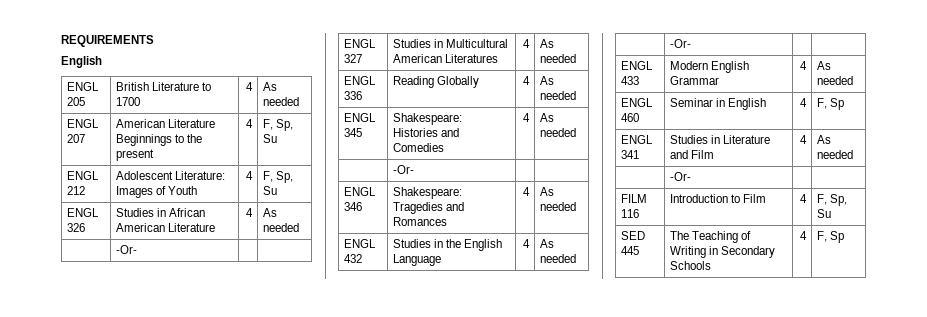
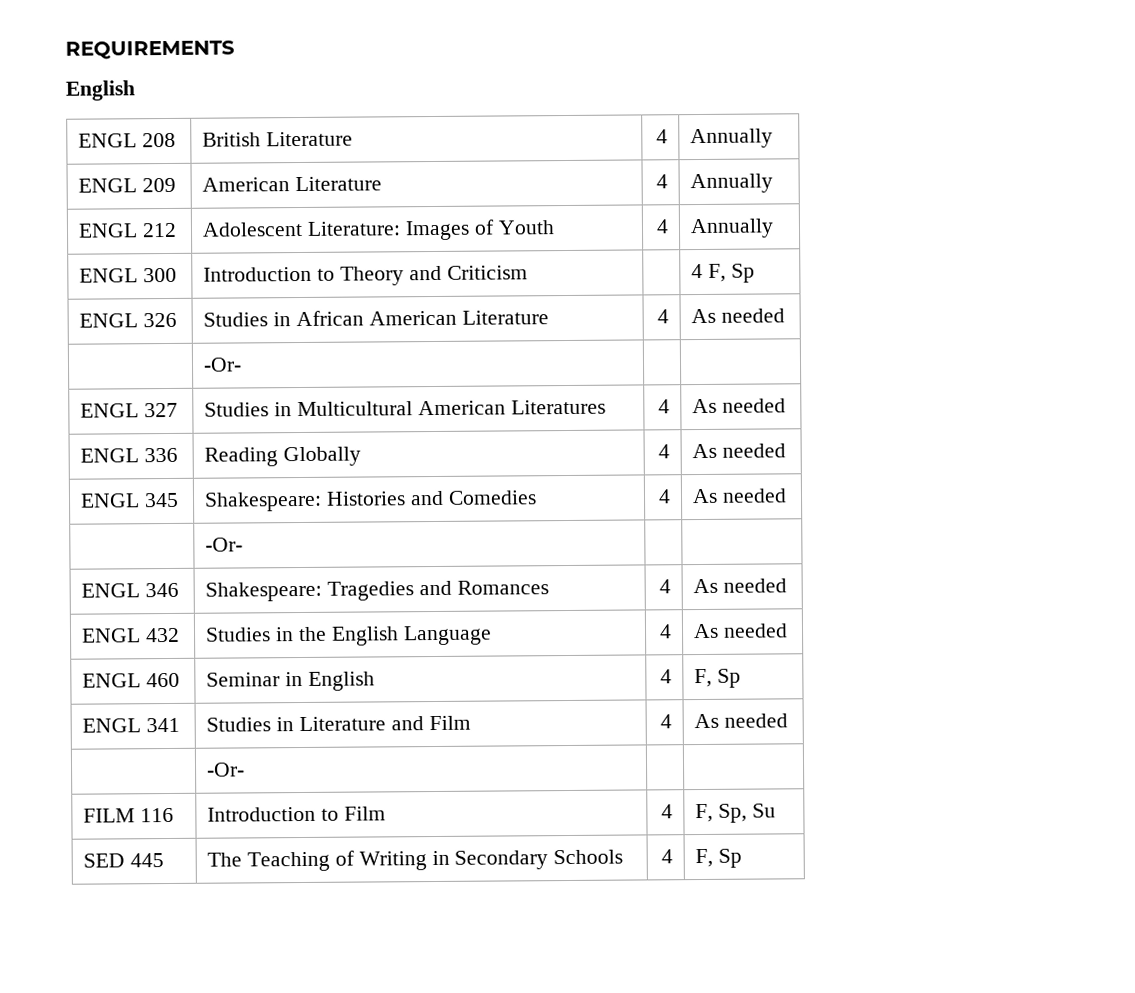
[67,97,86,106] 205 -> [142,132,177,148] 208
[202,82,212,91] [116,97,141,106] [245,82,253,91] [263,82,278,91] [263,97,300,106] [67,119,100,128] [67,134,86,143] [116,119,216,128] [116,134,203,146] [116,149,155,161] [245,119,253,128] [263,119,294,131] [263,134,278,143] to 1700 | 4 | As needed // ENGL 207 | American Literature Beginnings to the present | 4 | F, Sp, Su -> [655,129,668,144] [690,128,774,149] [78,177,177,193] [202,176,383,192] [655,174,668,189] [690,173,774,194] | 4 | Annually // ENGL 209 | American Literature | 4 | Annually
[263,171,294,183] [263,186,278,195] F, Sp, Su -> [690,218,775,239] [79,267,178,283] [203,265,528,286] [691,263,756,283] Annually // ENGL 300 | Introduction to Theory and Criticism | | 4 F, Sp
[670,39,692,48] [621,61,654,70] [621,76,640,85] [670,61,750,73] [670,76,720,85] [799,61,807,70] [817,61,832,70] [817,76,854,85] // | -Or- | | // ENGL 433 | Modern English Grammar | 4 | As needed -> (789, 630) none

